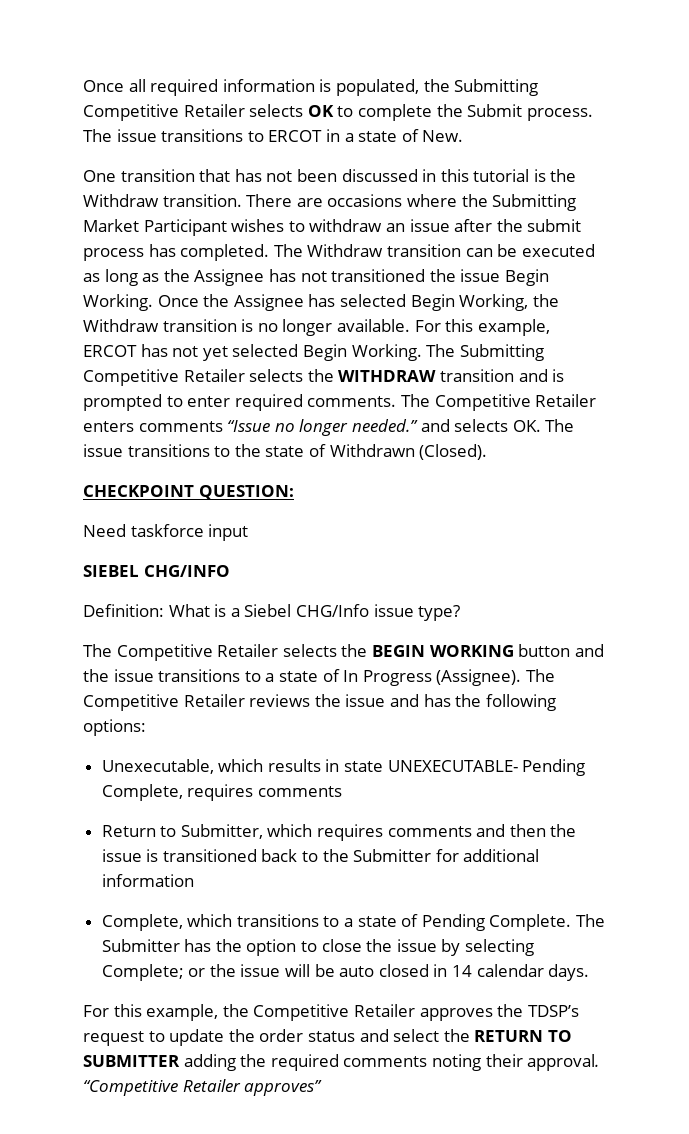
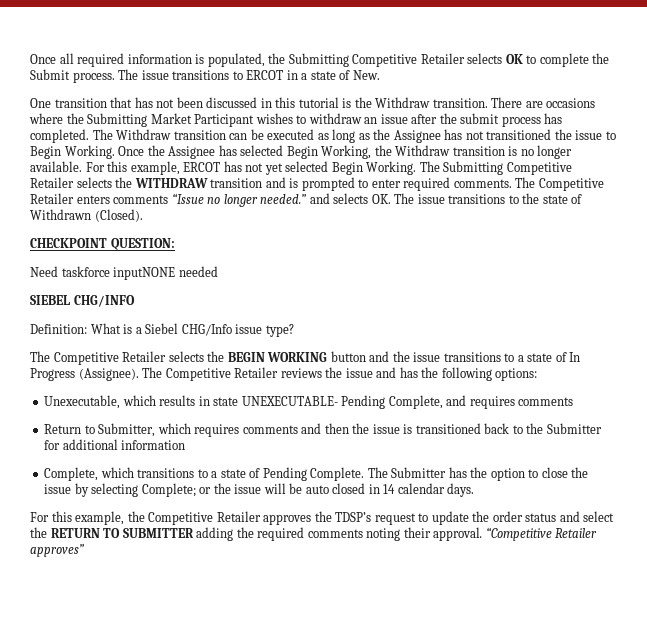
(501, 275) none -> [605,131,616,140] to
[208,524,249,541] input -> [113,266,218,280] inputNONE needed
(183, 792) none -> [446,395,467,406] and

